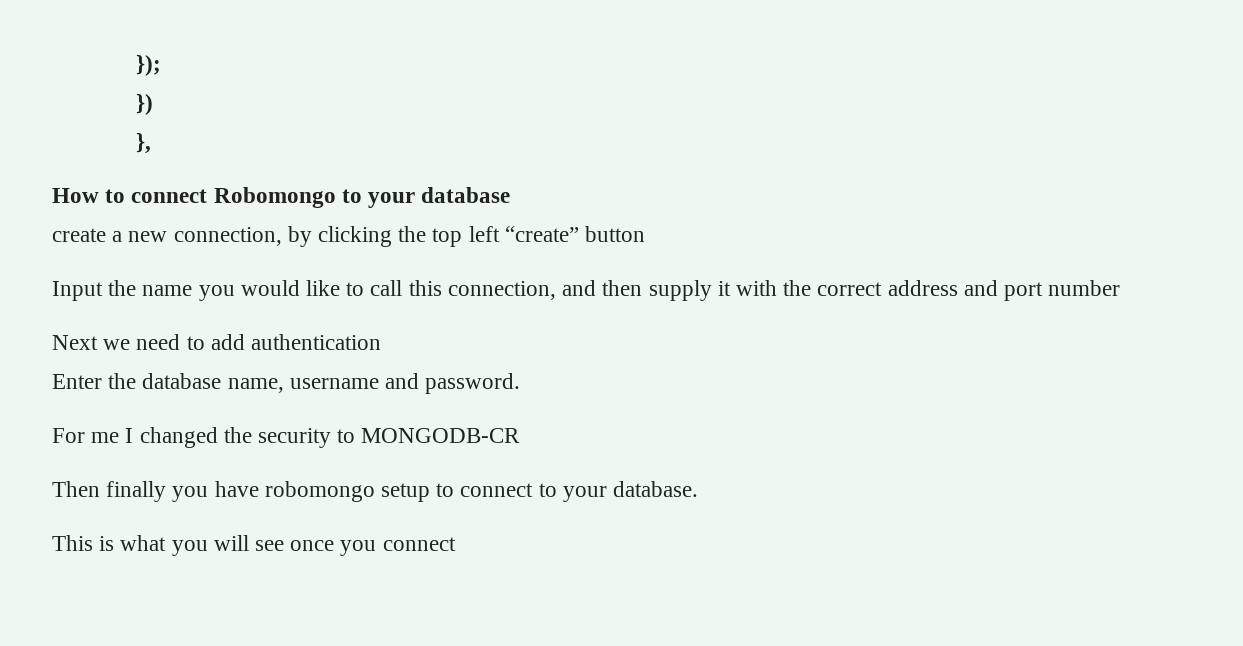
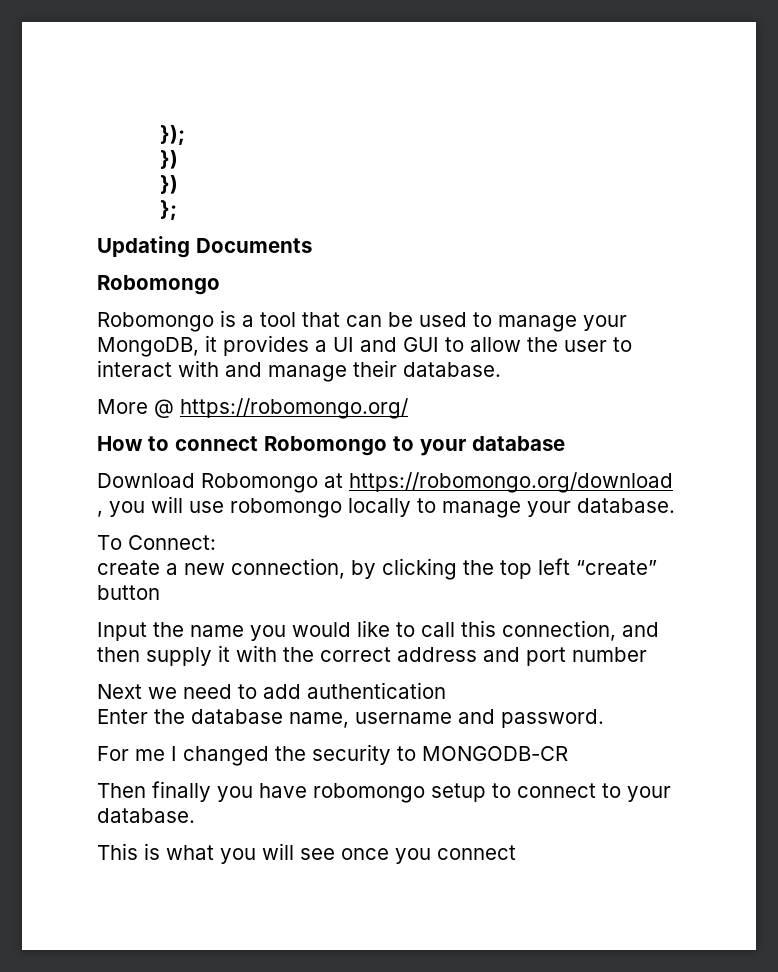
[136,133,152,154] }, -> [159,175,178,194] [159,200,177,220] [97,236,312,258] [97,275,220,295] [97,310,627,332] [97,335,632,357] [97,360,501,382] [97,398,408,419] }) // }; // Updating Documents // Robomongo // Robomongo is a tool that can be used to manage your MongoDB, it provides a UI and GUI to allow the user to interact with and manage their database. // More @ https://robomongo.org/
(511, 195) none -> [97,472,673,493] [97,496,675,518] [97,535,216,550] // Download Robomongo at https://robomongo.org/download , you will use robomongo locally to manage your database. // To Connect:

